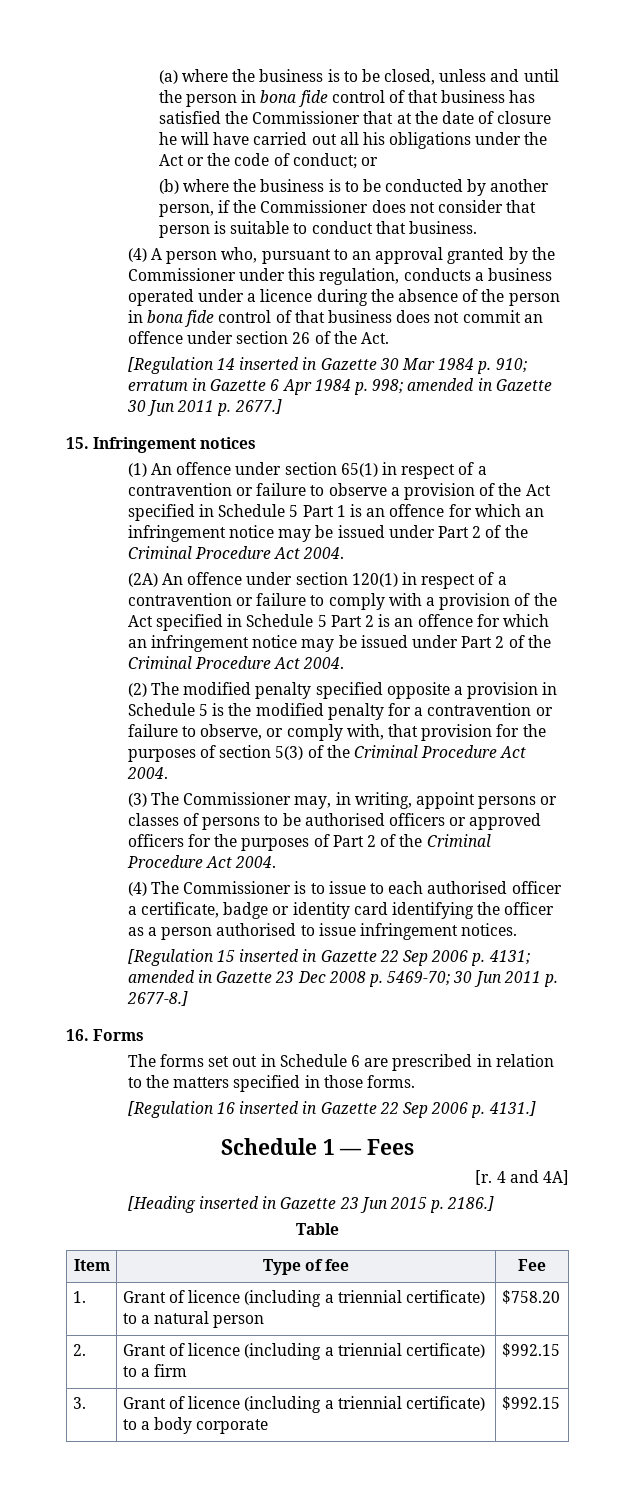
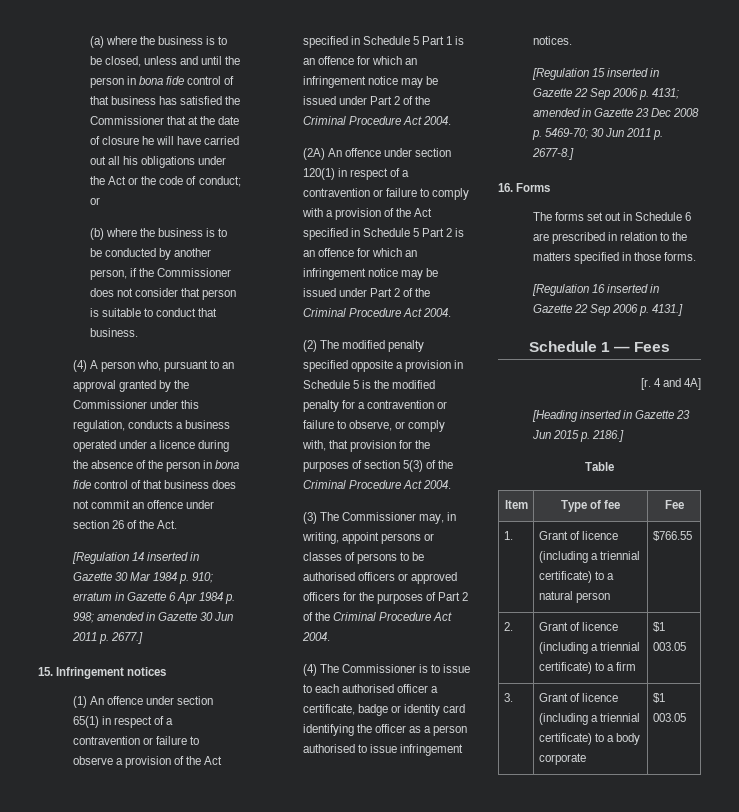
[501,1290,560,1304] $758.20 -> [652,531,692,541] $766.55
[501,1343,560,1357] $992.15 -> [652,622,665,632] [652,642,686,651] $1 003.05
[501,1396,560,1410] $992.15 -> [652,693,665,703] [652,713,686,722] $1 003.05

